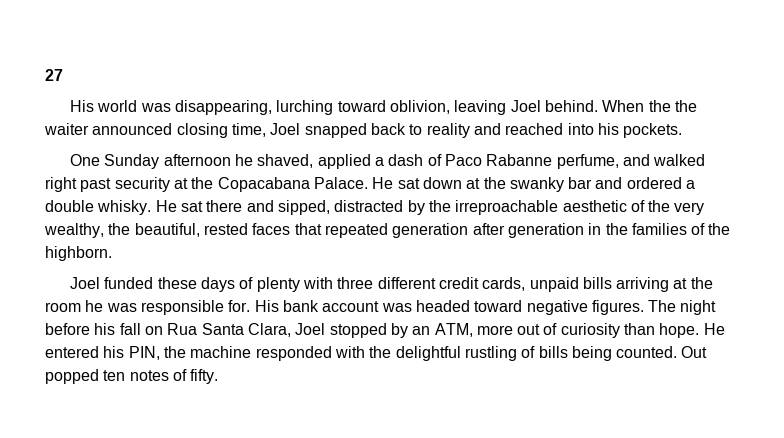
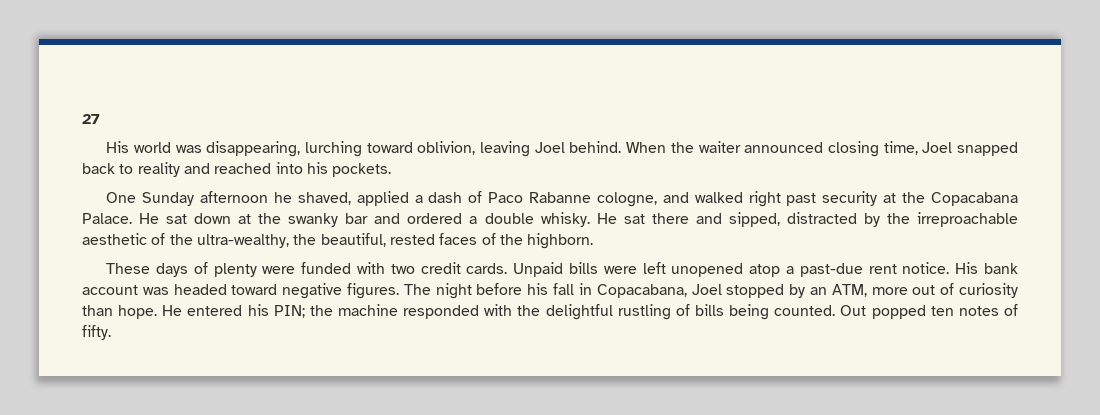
[674,100,697,112] the -> (694, 147) none
[556,154,619,169] perfume, -> [596,192,657,207] cologne,
[674,202,705,215] [44,223,104,238] very wealthy, -> [196,234,289,248] ultra-wealthy,
[294,223,731,238] [45,246,112,261] [70,277,713,292] [45,300,251,315] that repeated generation after generation in the families of the highborn. // Joel funded these days of plenty with three different credit cards, unpaid bills arriving at the room he was responsible for. -> [481,233,594,249] [106,262,950,277] of the highborn. // These days of plenty were funded with two credit cards. Unpaid bills were left unopened atop a past-due rent notice.
[144,323,291,337] on Rua Santa Clara, -> [578,283,687,298] in Copacabana,
[128,346,160,360] PIN, -> [273,305,305,318] PIN;

